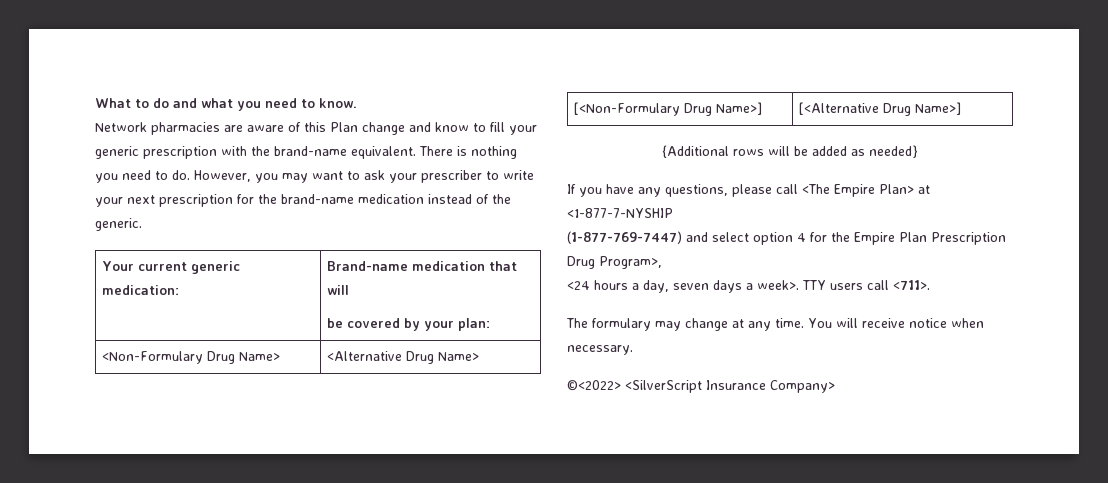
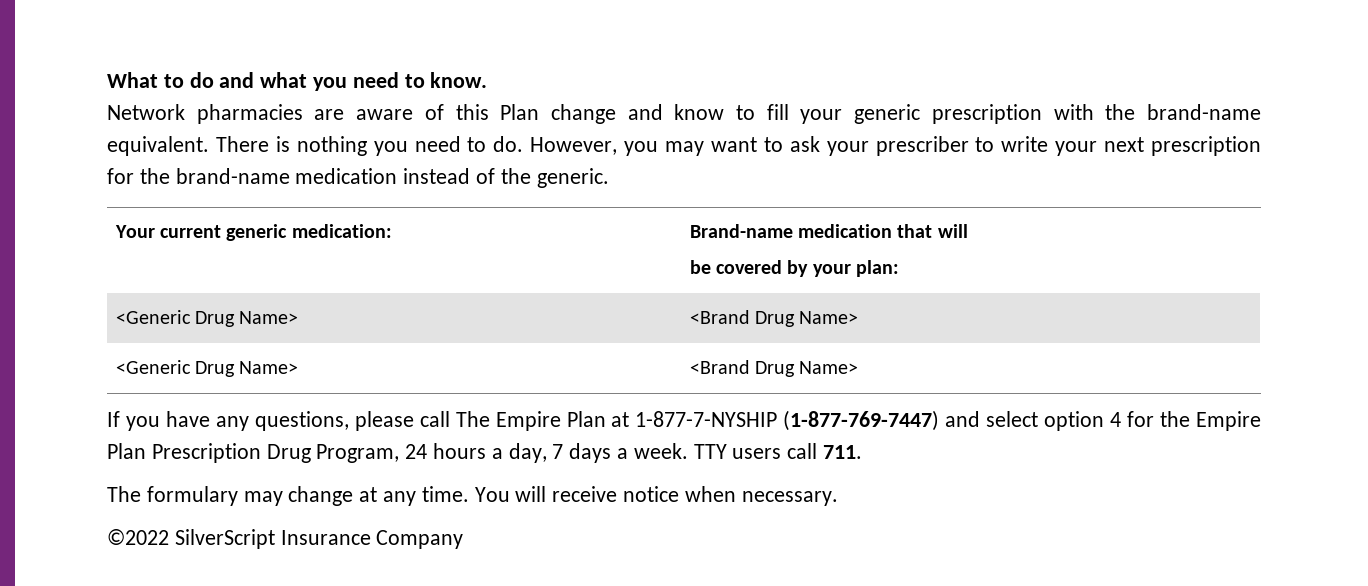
[102,351,281,364] [327,351,480,364] [574,102,763,116] [799,102,962,116] [662,145,918,158] <Non-Formulary Drug Name> | <Alternative Drug Name> // [<Non-Formulary Drug Name>] | [<Alternative Drug Name>] // {Additional rows will be added as needed} -> [115,310,299,327] [689,310,859,327] [115,360,299,377] [689,360,859,377] <Generic Drug Name> | <Brand Drug Name> // <Generic Drug Name> | <Brand Drug Name>
[802,184,930,197] [567,208,673,218] <The Empire Plan> at <1-877-7-NYSHIP // -> [455,411,778,431] The Empire Plan at 1-877-7-NYSHIP
[599,256,662,269] [567,281,590,290] Program>, // <24 -> [316,444,428,463] Program, 24
[673,283,709,290] seven -> [552,444,564,459] 7
[757,280,799,290] week>. -> [633,443,688,459] week.
[893,280,930,290] <711>. -> [823,445,863,459] 711.
[567,380,835,393] ©<2022> <SilverScript Insurance Company> -> [107,529,464,549] ©2022 SilverScript Insurance Company

